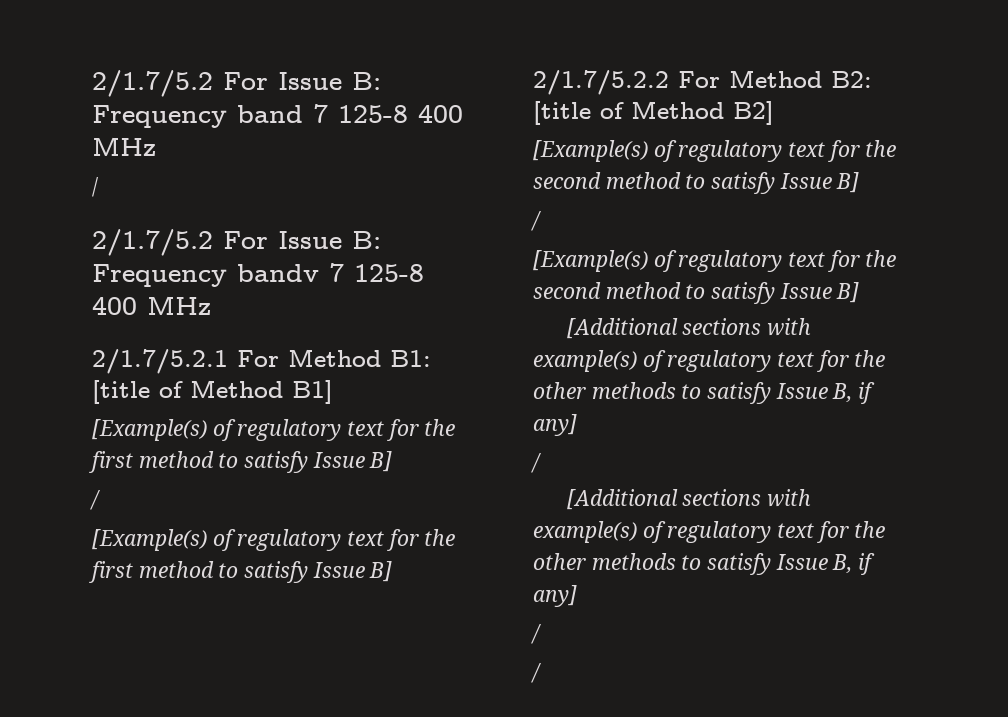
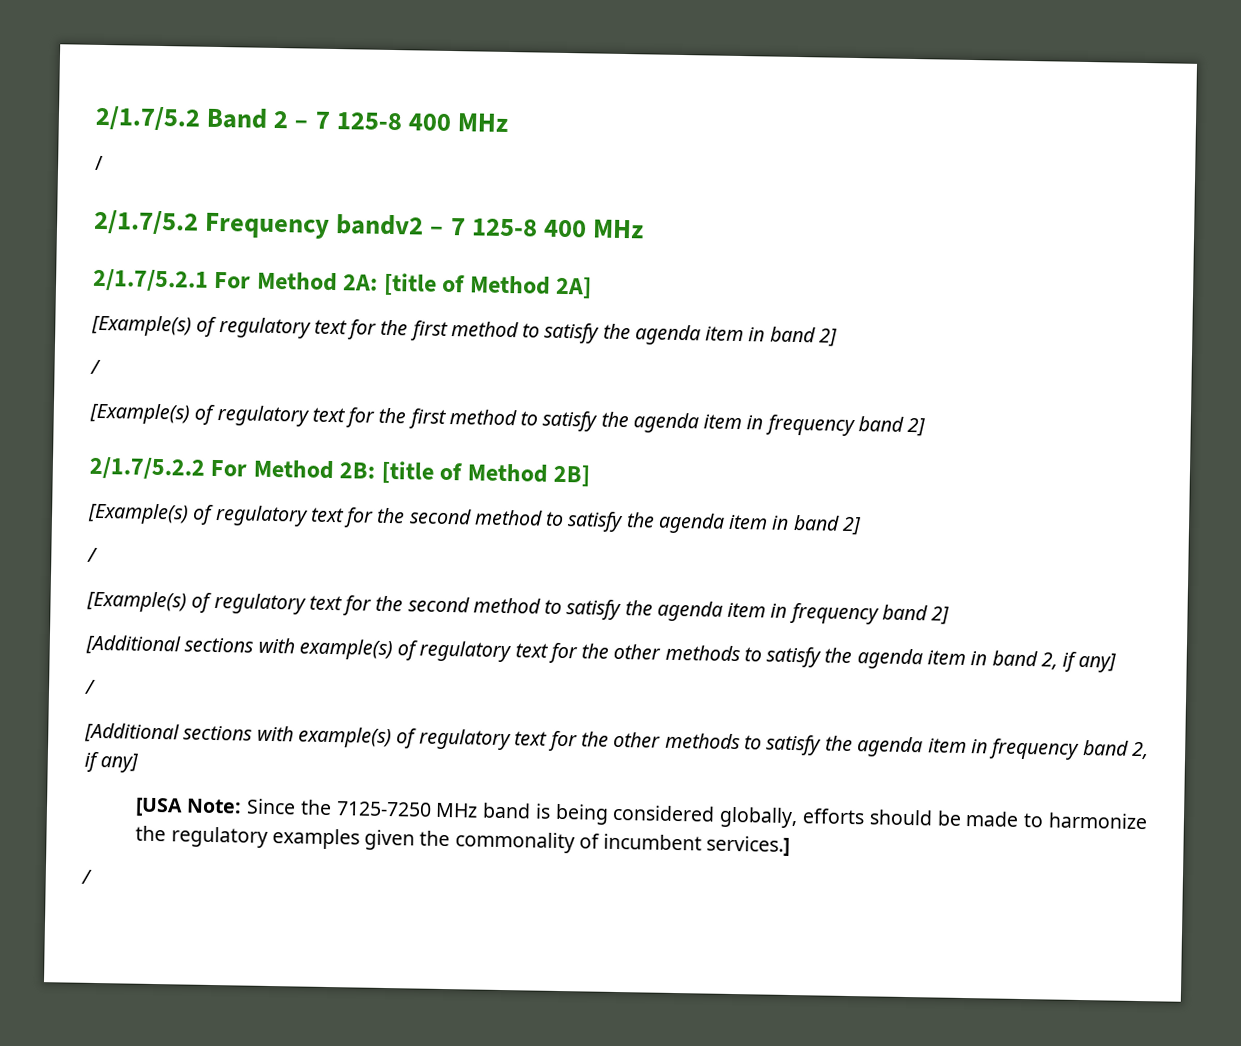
[92,70,381,97] [92,105,303,128] 2/1.7/5.2 For Issue B: Frequency band -> [95,105,309,132] 2/1.7/5.2 Band 2 –
[223,231,381,249] [92,264,319,287] For Issue B: Frequency bandv -> [204,212,445,239] Frequency bandv2 –
[390,350,431,367] [92,380,333,404] B1: [title of Method B1] -> [342,272,593,299] 2A: [title of Method 2A]
[312,451,393,472] Issue B] -> [602,323,837,347] the agenda item in band 2]
[312,561,393,582] Issue B] -> [600,411,926,437] the agenda item in frequency band 2]
[831,71,872,88] [533,101,774,125] B2: [title of Method B2] -> [339,460,591,487] 2B: [title of Method 2B]
[779,172,860,193] Issue B] -> [625,512,861,536] the agenda item in band 2]
[779,282,860,303] Issue B] -> [624,600,950,625] the agenda item in frequency band 2]
[775,383,853,402] Issue B, -> [824,647,1058,670] the agenda item in band 2,
[775,553,876,575] [533,585,577,607] [531,624,541,644] Issue B, if any] // / -> [824,735,1149,760] [84,751,139,773] [135,797,1148,830] [135,825,791,856] the agenda item in frequency band 2, if any] // [USA Note: Since the 7125-7250 MHz band is being considered globally, efforts should be made to harmonize the regulatory examples given the commonality of incumbent services.]

